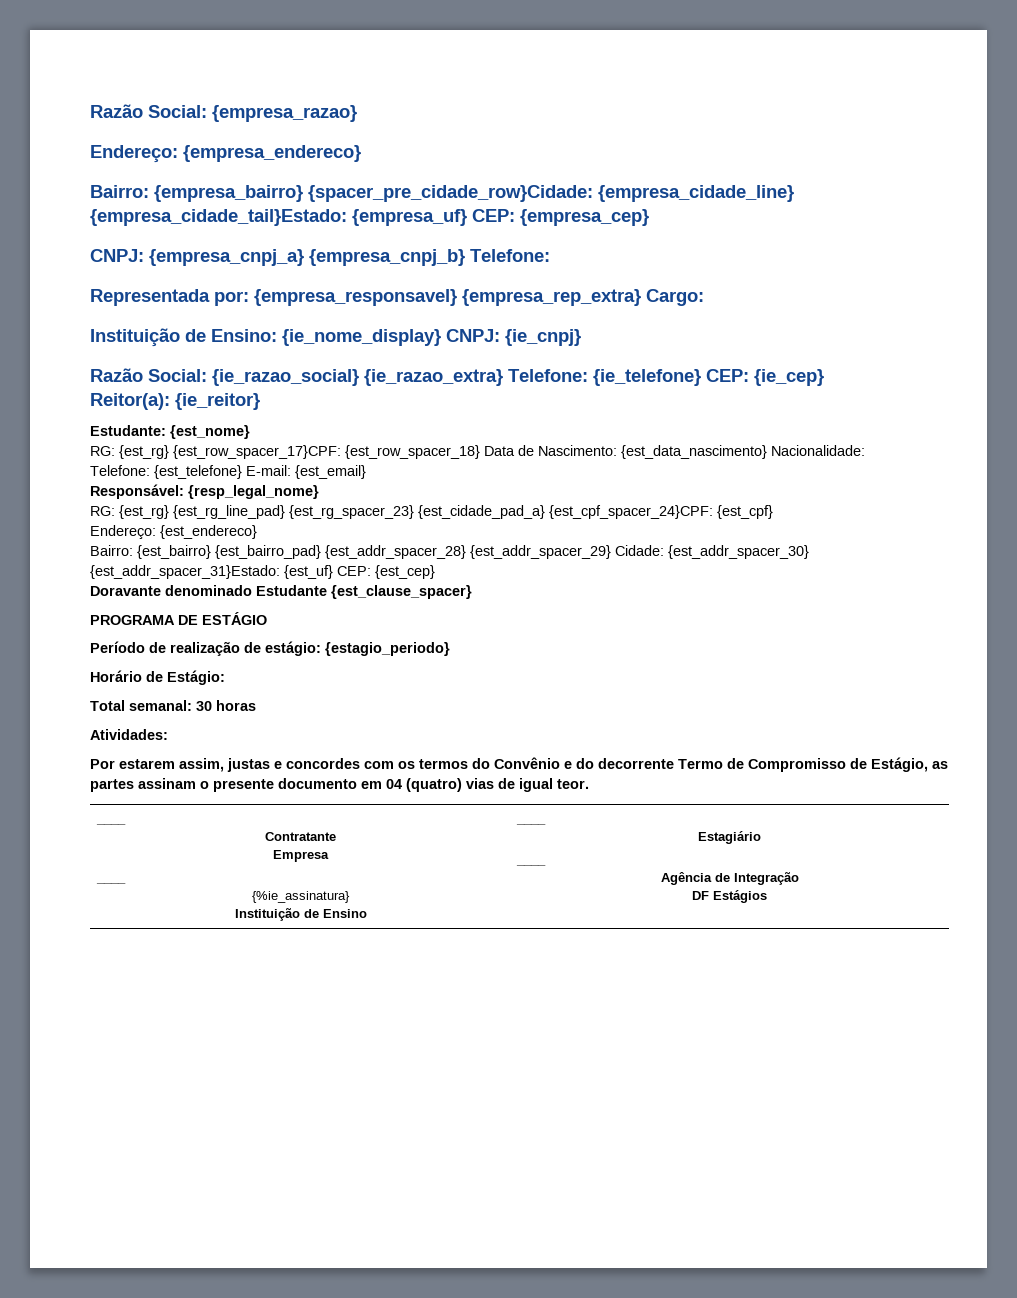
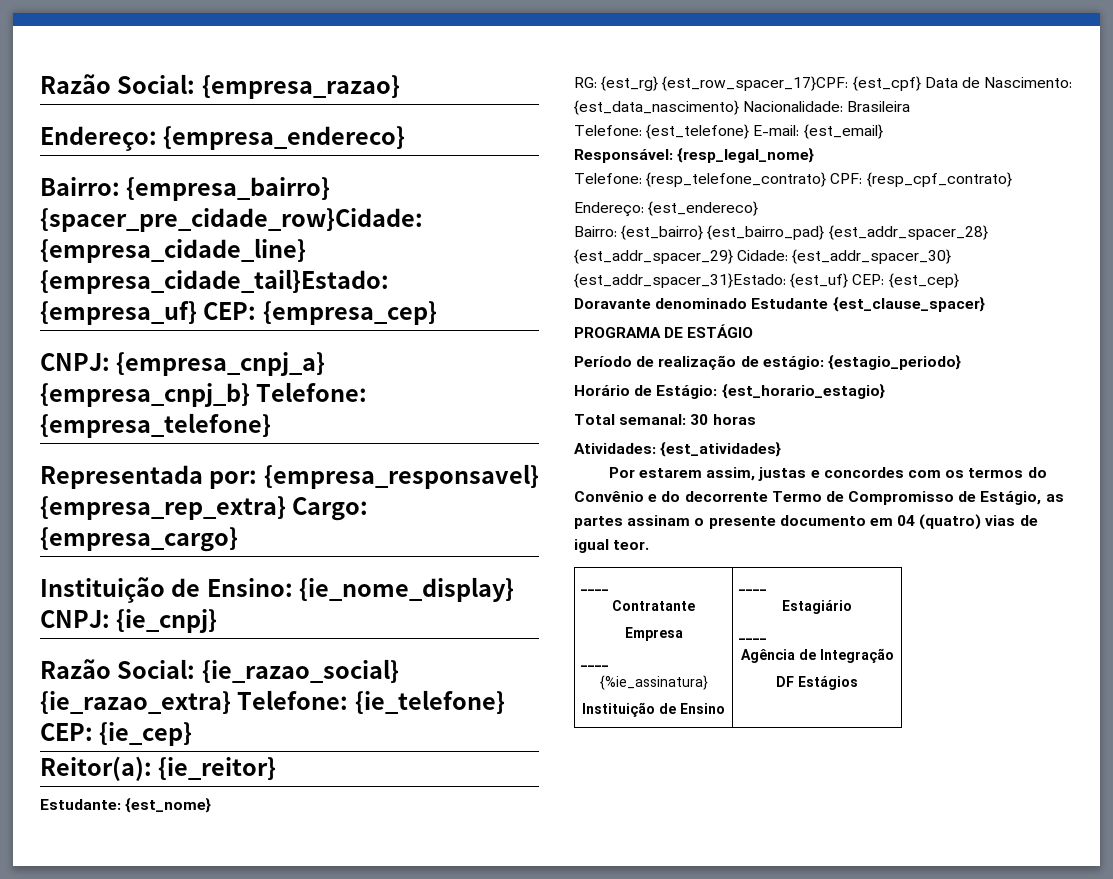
(550, 255) none -> [40,413,271,438] {empresa_telefone}
(704, 297) none -> [40,527,238,552] {empresa_cargo}
[345,445,480,459] {est_row_spacer_18} -> [852,76,921,91] {est_cpf}
(865, 450) none -> [847,101,911,112] Brasileira
[90,505,773,519] RG: {est_rg} {est_rg_line_pad} {est_rg_spacer_23} {est_cidade_pad_a} {est_cpf_spacer_24}CPF: {est_cpf} -> [574,172,1012,187] Telefone: {resp_telefone_contrato} CPF: {resp_cpf_contrato}
(225, 677) none -> [721,383,885,399] {est_horario_estagio}
(168, 734) none -> [660,441,782,457] {est_atividades}

